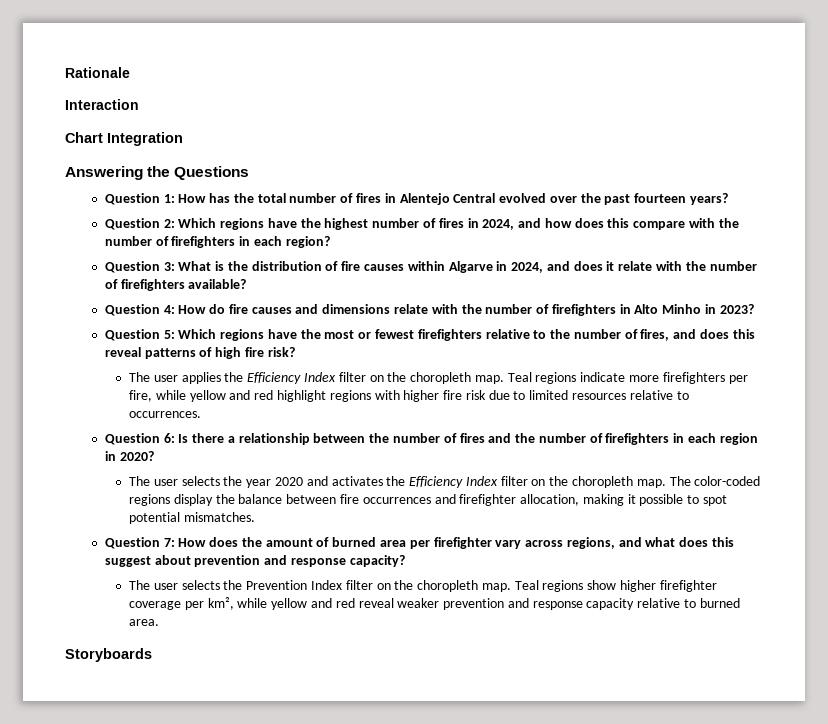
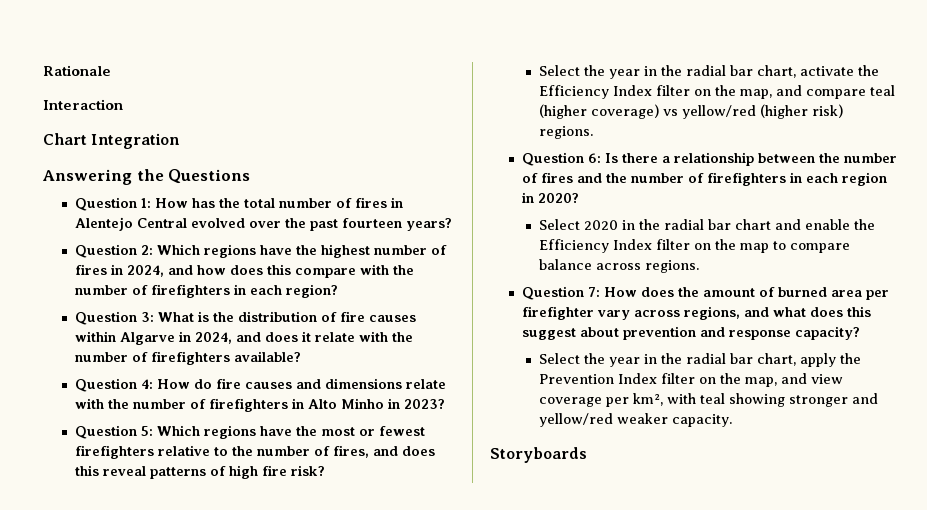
[129,372,748,384] [129,390,689,402] [129,411,202,418] The user applies the Efficiency Index filter on the choropleth map. Teal regions indicate more firefighters per fire, while yellow and red highlight regions with higher fire risk due to limited resources relative to occurrences. -> [538,65,879,79] [538,85,895,99] [538,104,843,119] [538,126,593,139] Select the year in the radial bar chart, activate the Efficiency Index filter on the map, and compare teal (higher coverage) vs yellow/red (higher risk) regions.
[129,476,761,488] [129,494,727,506] [129,512,255,524] The user selects the year 2020 and activates the Efficiency Index filter on the choropleth map. The color-coded regions display the balance between fire occurrences and firefighter allocation, making it possible to spot potential mismatches. -> [538,219,875,230] [538,239,850,253] [538,259,699,273] Select 2020 in the radial bar chart and enable the Efficiency Index filter on the map to compare balance across regions.
[129,580,220,590] The user selects -> [538,353,836,367] Select the year in the radial bar chart, apply
[417,580,717,592] [129,597,740,610] [129,619,160,626] choropleth map. Teal regions show higher firefighter coverage per km², while yellow and red reveal weaker prevention and response capacity relative to burned area. -> [744,373,843,387] [538,393,878,407] [538,413,732,427] map, and view coverage per km², with teal showing stronger and yellow/red weaker capacity.

